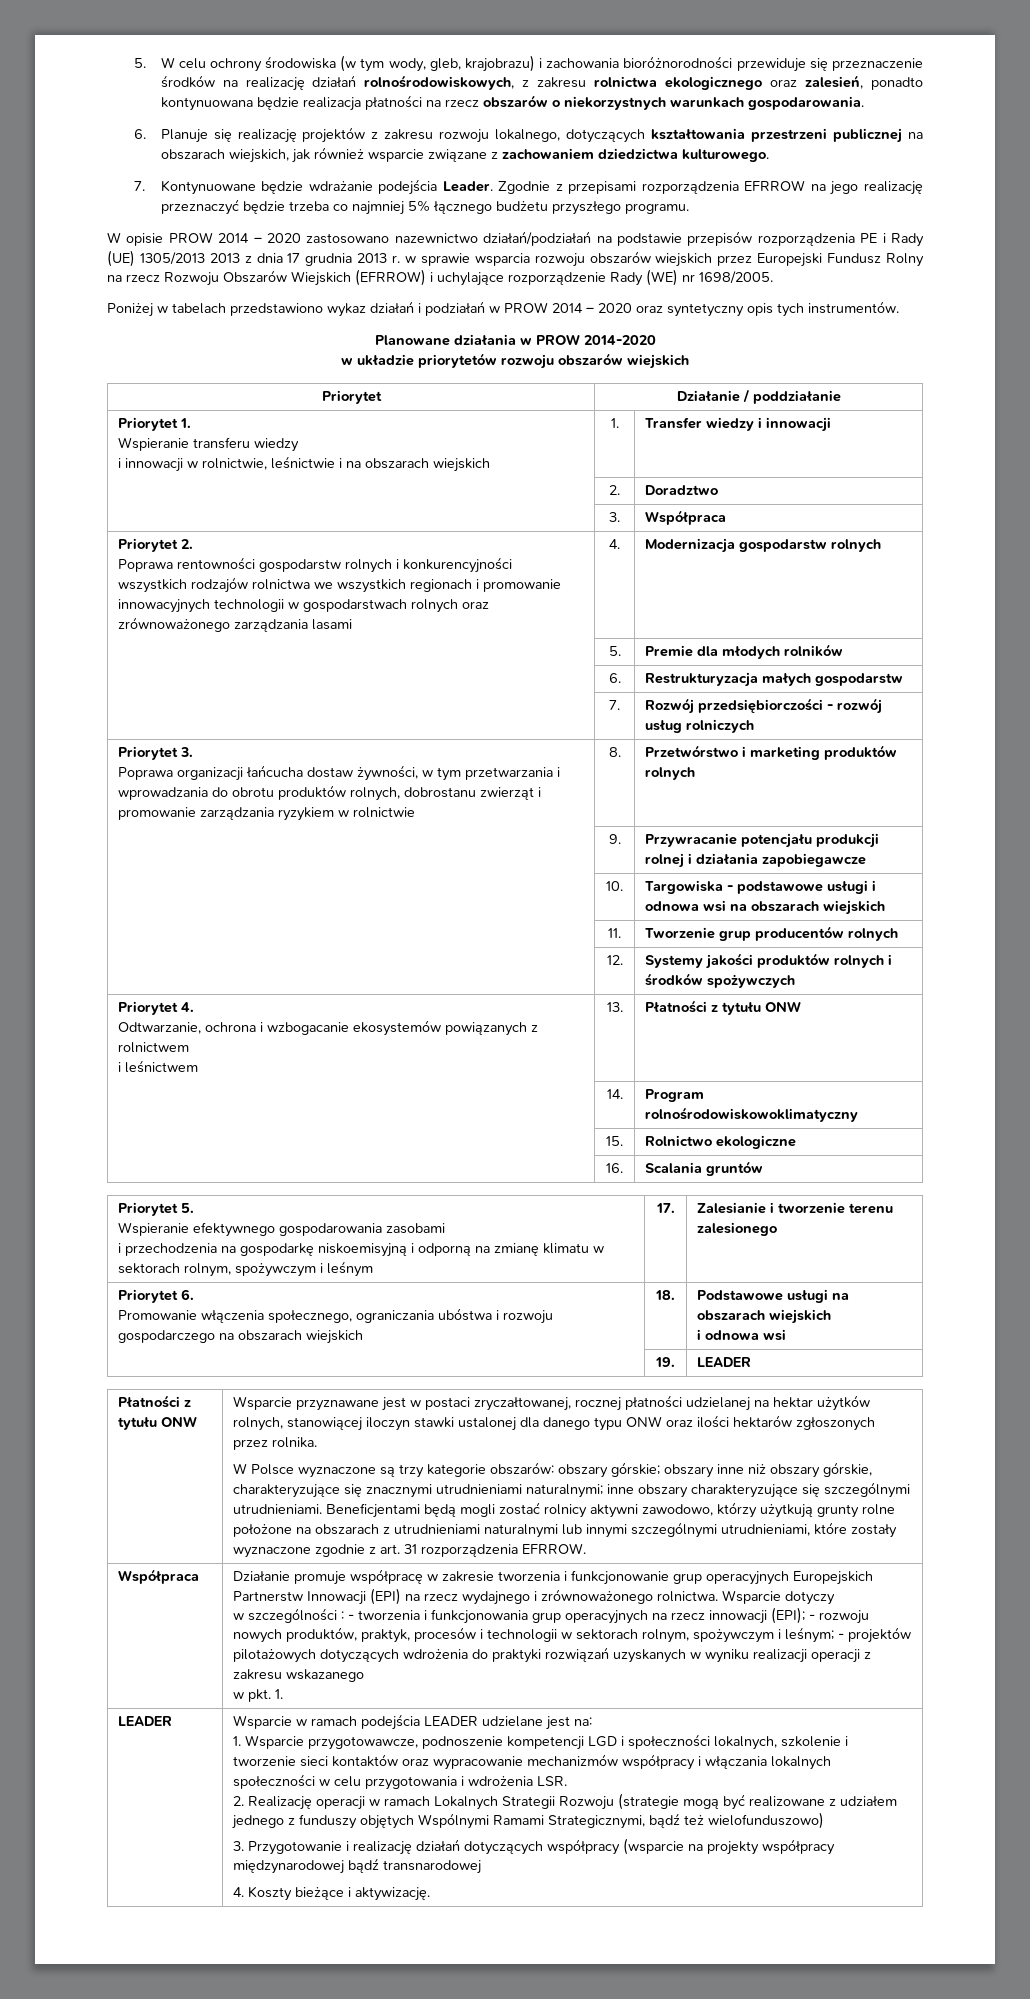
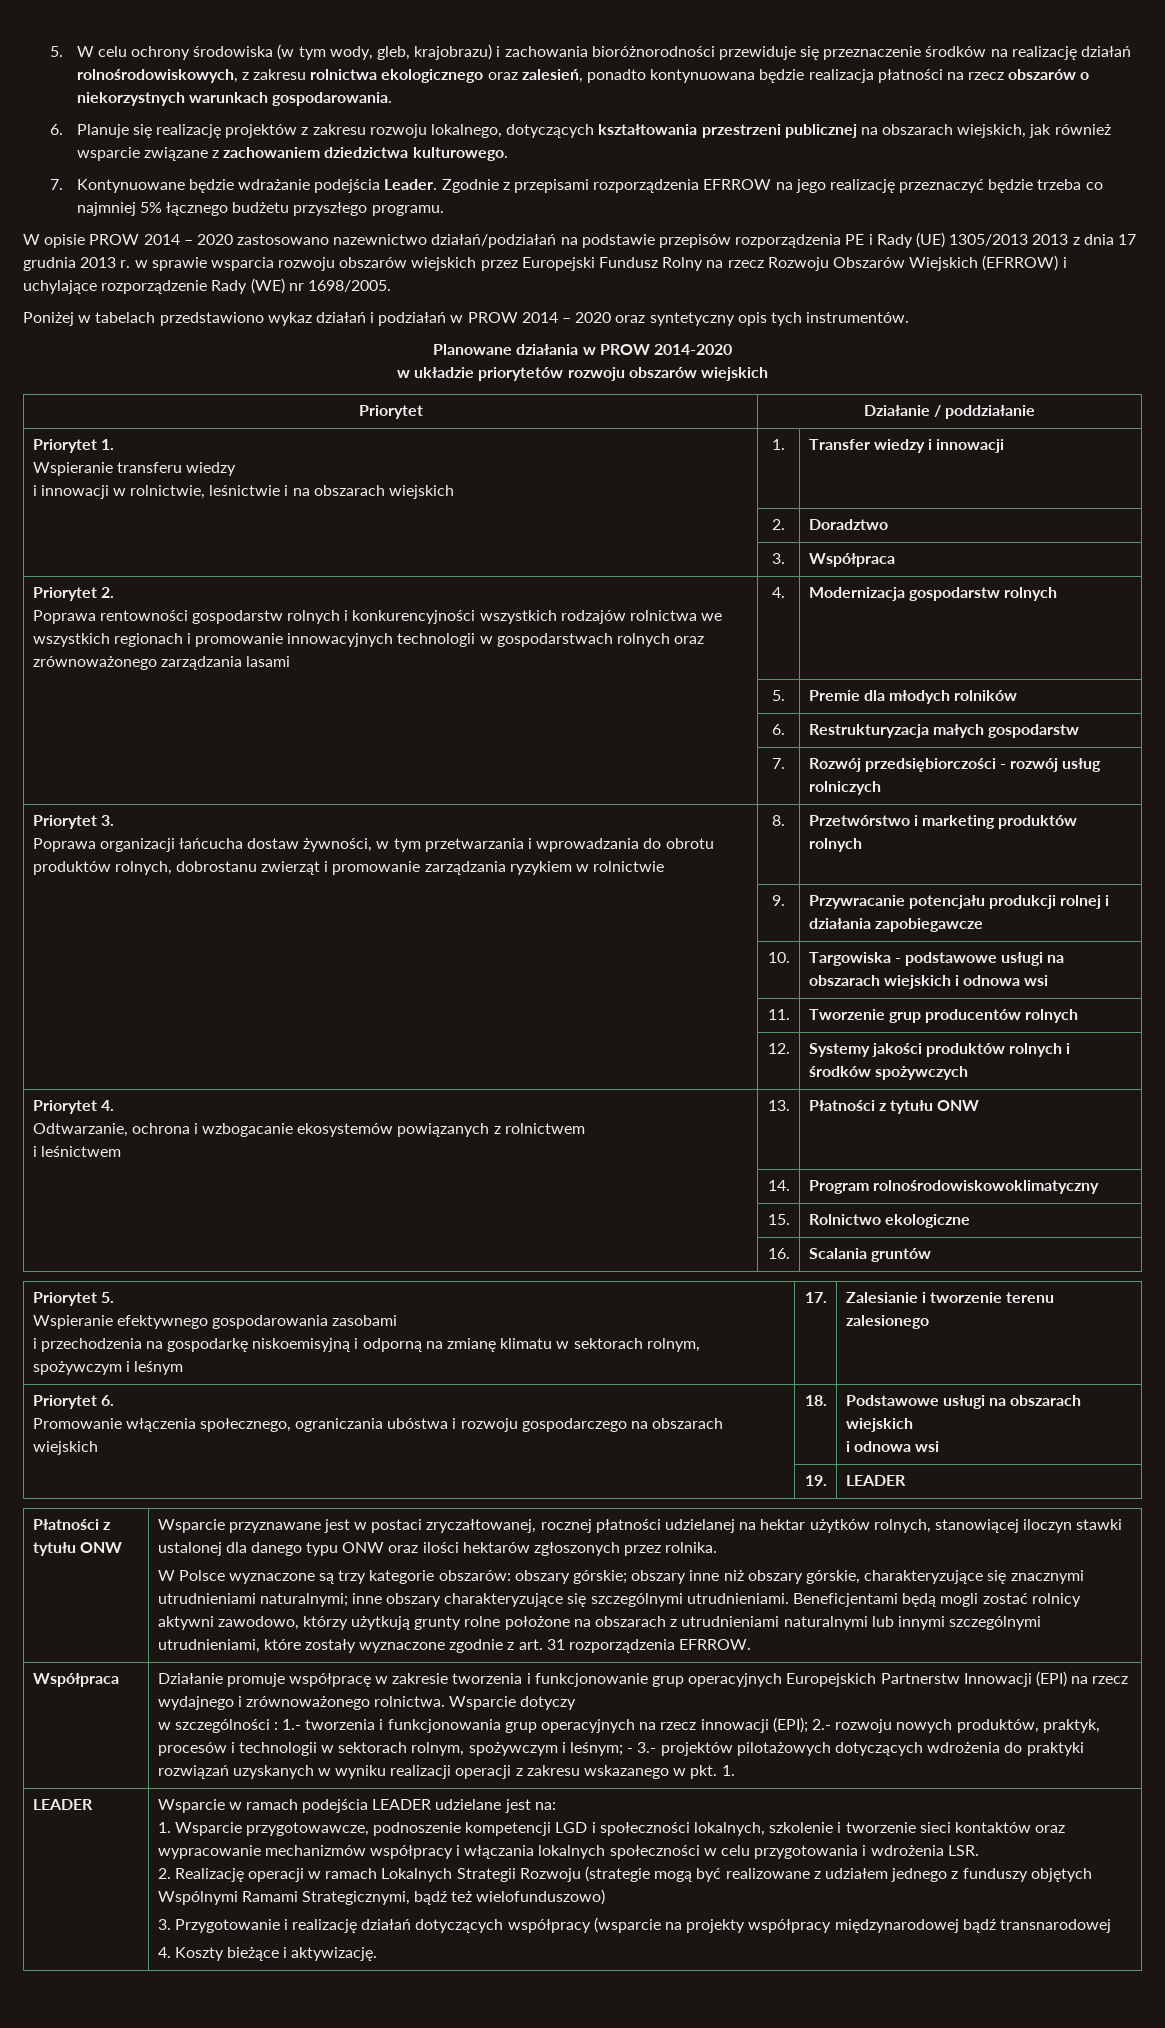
[871,880,876,891] [644,900,885,915] i odnowa wsi na obszarach wiejskich -> [1047,955,1065,963] [808,975,1049,989] na obszarach wiejskich i odnowa wsi
[347,1614,354,1620] - -> [282,1719,302,1730] 1.-
[808,1614,815,1620] - -> [811,1719,831,1730] 2.-
(844, 1636) none -> [637,1742,657,1753] 3.-
(364, 1675) // -> (670, 1772) none

